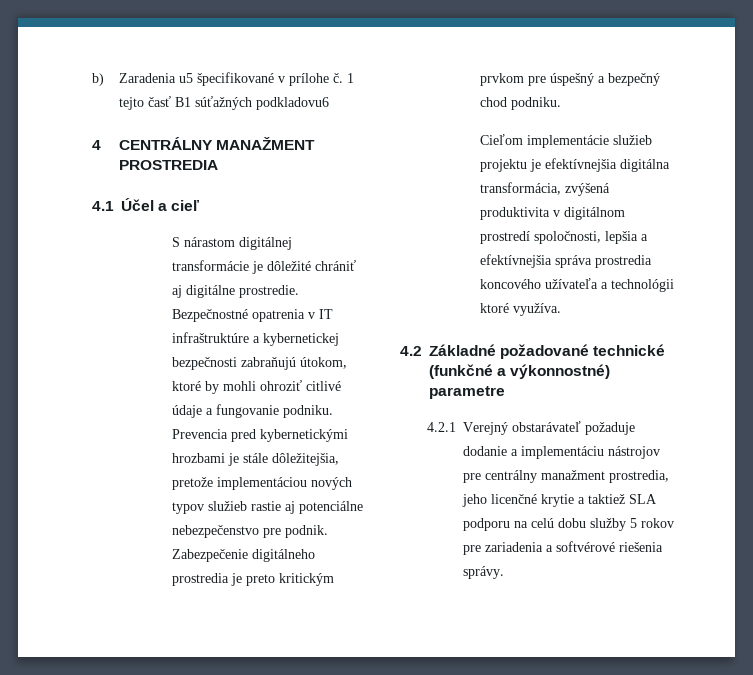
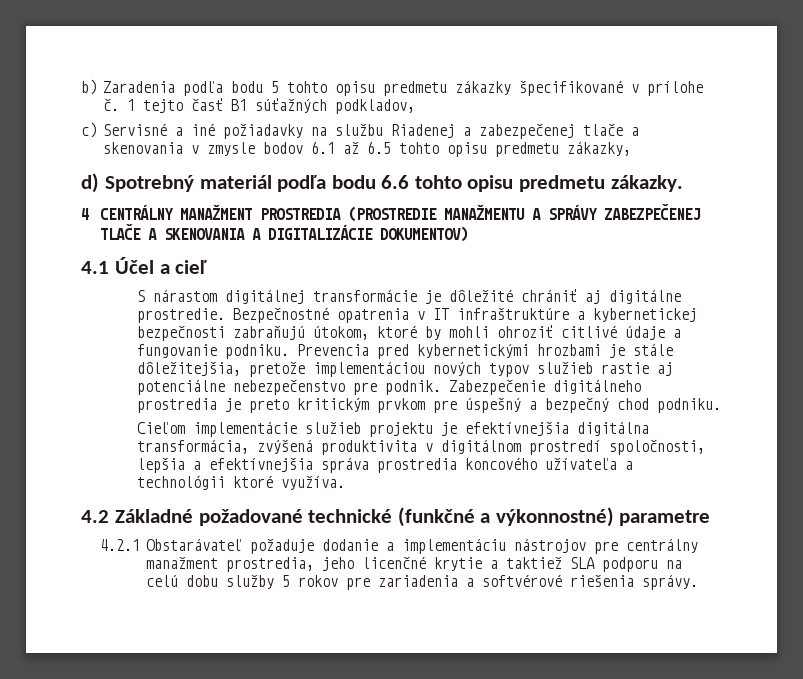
[178,73,193,83] u5 -> [183,80,512,96] podľa bodu 5 tohto opisu predmetu zákazky
[255,97,329,110] [92,137,315,150] [118,160,218,170] podkladovu6 // 4 CENTRÁLNY MANAŽMENT PROSTREDIA -> [335,99,416,114] [81,122,640,139] [103,141,632,157] [81,173,683,193] [81,204,701,222] [99,224,468,242] podkladov, // c) Servisné a iné požiadavky na službu Riadenej a zabezpečenej tlače a skenovania v zmysle bodov 6.1 až 6.5 tohto opisu predmetu zákazky, // d) Spotrebný materiál podľa bodu 6.6 tohto opisu predmetu zákazky. // 4 CENTRÁLNY MANAŽMENT PROSTREDIA (PROSTREDIE MANAŽMENTU A SPRÁVY ZABEZPEČENEJ TLAČE A SKENOVANIA A DIGITALIZÁCIE DOKUMENTOV)
[462,421,581,435] Verejný obstarávateľ -> [146,538,243,551] Obstarávateľ

